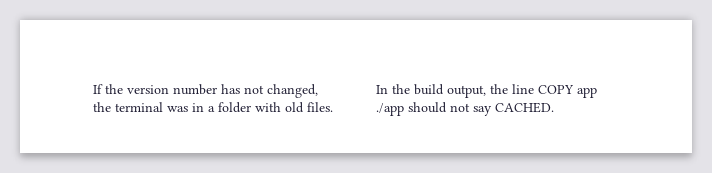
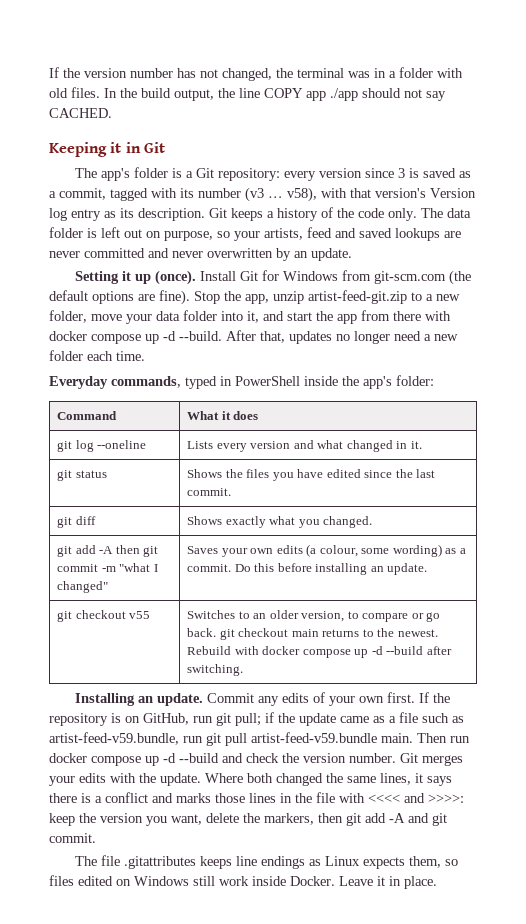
(554, 107) none -> [49,142,165,157] [74,167,471,181] [49,187,476,202] [49,207,471,221] [49,227,461,241] [49,248,352,261] [74,270,471,285] [49,290,460,305] [49,310,451,324] [49,330,458,344] [49,350,145,361] [49,375,434,389] [57,411,118,420] [187,411,259,420] [57,440,147,452] [187,440,422,452] [57,470,107,481] [187,469,436,481] [187,488,232,496] [57,516,96,528] [187,516,373,528] [57,545,159,557] [57,563,158,572] [57,581,109,593] [187,544,466,557] [187,563,428,575] [57,610,151,622] [187,610,441,622] [187,628,438,640] [187,646,452,658] [187,664,244,676] [74,692,450,706] [49,712,464,726] [49,732,470,746] [49,753,463,766] [49,773,452,786] [49,792,464,803] [49,813,447,826] [49,833,96,843] [74,855,458,869] [49,875,437,889] // Keeping it in Git // The app's folder is a Git repository: every version since 3 is saved as a commit, tagged with its number (v3 … v58), with that version's Version log entry as its description. Git keeps a history of the code only. The data folder is left out on purpose, so your artists, feed and saved lookups are never committed and never overwritten by an update. // Setting it up (once). Install Git for Windows from git-scm.com (the default options are fine). Stop the app, unzip artist-feed-git.zip to a new folder, move your data folder into it, and start the app from there with docker compose up -d --build. After that, updates no longer need a new folder each time. // Everyday commands, typed in PowerShell inside the app's folder: // Command | What it does // git log --oneline | Lists every version and what changed in it. // git status | Shows the files you have edited since the last commit. // git diff | Shows exactly what you changed. // git add -A then git commit -m "what I changed" | Saves your own edits (a colour, some wording) as a commit. Do this before installing an update. // git checkout v55 | Switches to an older version, to compare or go back. git checkout main returns to the newest. Rebuild with docker compose up -d --build after switching. // Installing an update. Commit any edits of your own first. If the repository is on GitHub, run git pull; if the update came as a file such as artist-feed-v59.bundle, run git pull artist-feed-v59.bundle main. Then run docker compose up -d --build and check the version number. Git merges your edits with the update. Where both changed the same lines, it says there is a conflict and marks those lines in the file with <<<< and >>>>: keep the version you want, delete the markers, then git add -A and git commit. // The file .gitattributes keeps line endings as Linux expects them, so files edited on Windows still work inside Docker. Leave it in place.

